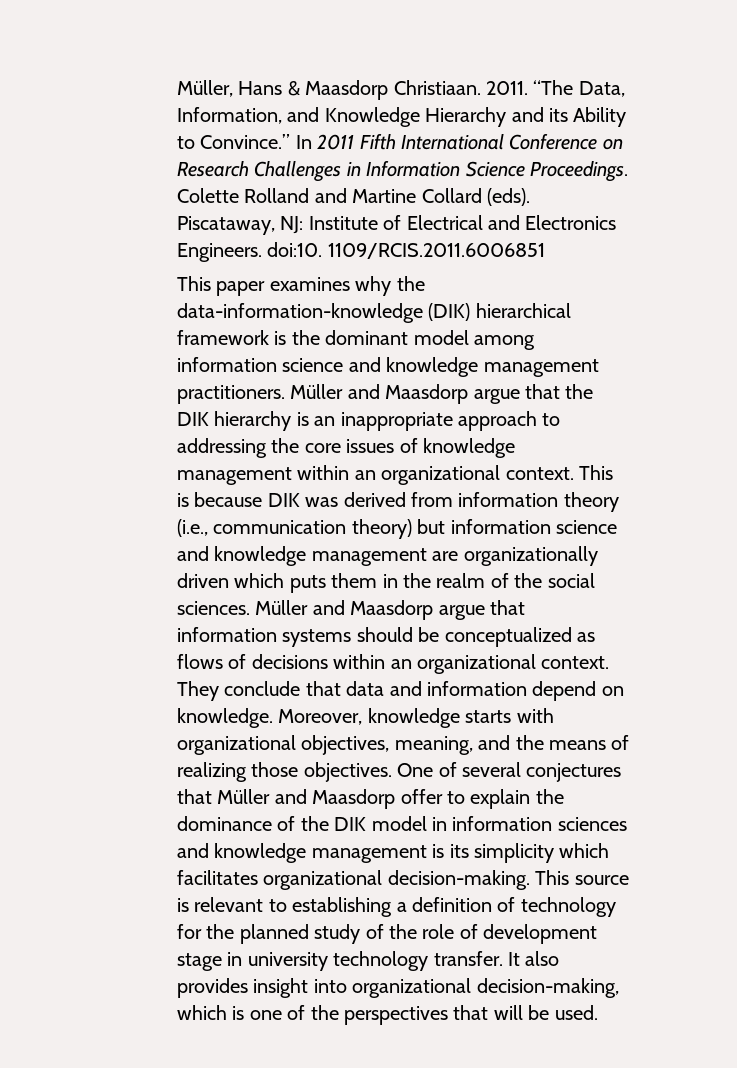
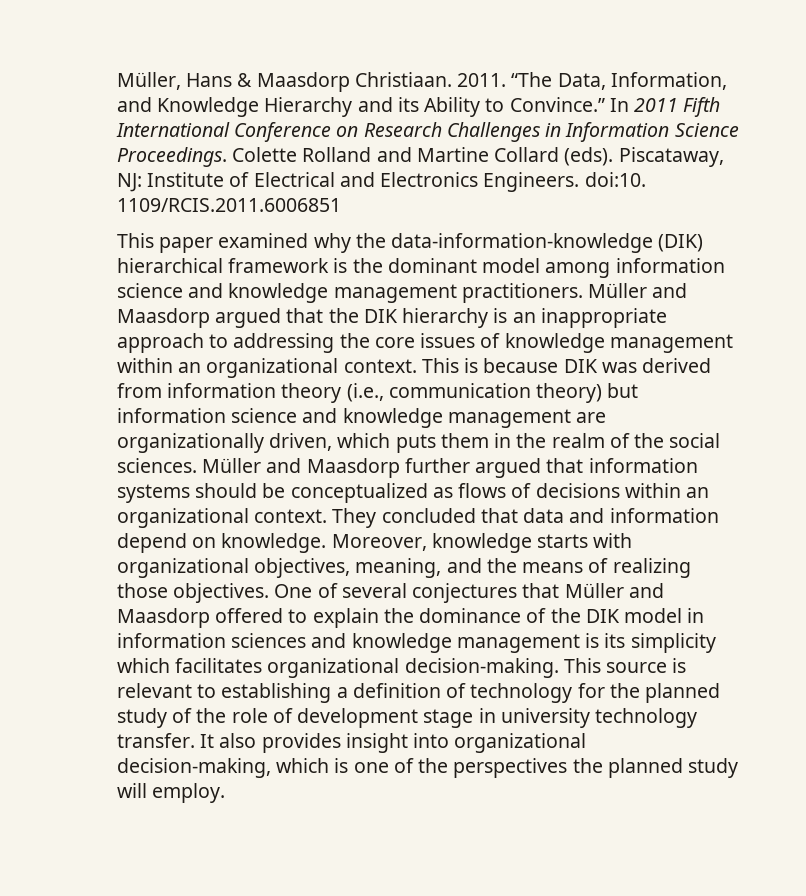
[269,277,350,291] examines -> [218,233,309,248] examined
[473,389,520,404] argue -> [215,308,282,328] argued
[177,573,230,588] driven -> [269,433,333,451] driven,
[438,605,485,620] argue -> [404,458,542,478] further argued
[224,681,301,696] conclude -> [381,508,476,523] concluded
[400,789,443,804] offer -> [215,608,284,623] offered
[453,1005,598,1020] that will be used. -> [572,758,739,778] [116,783,226,803] the planned study will employ.

